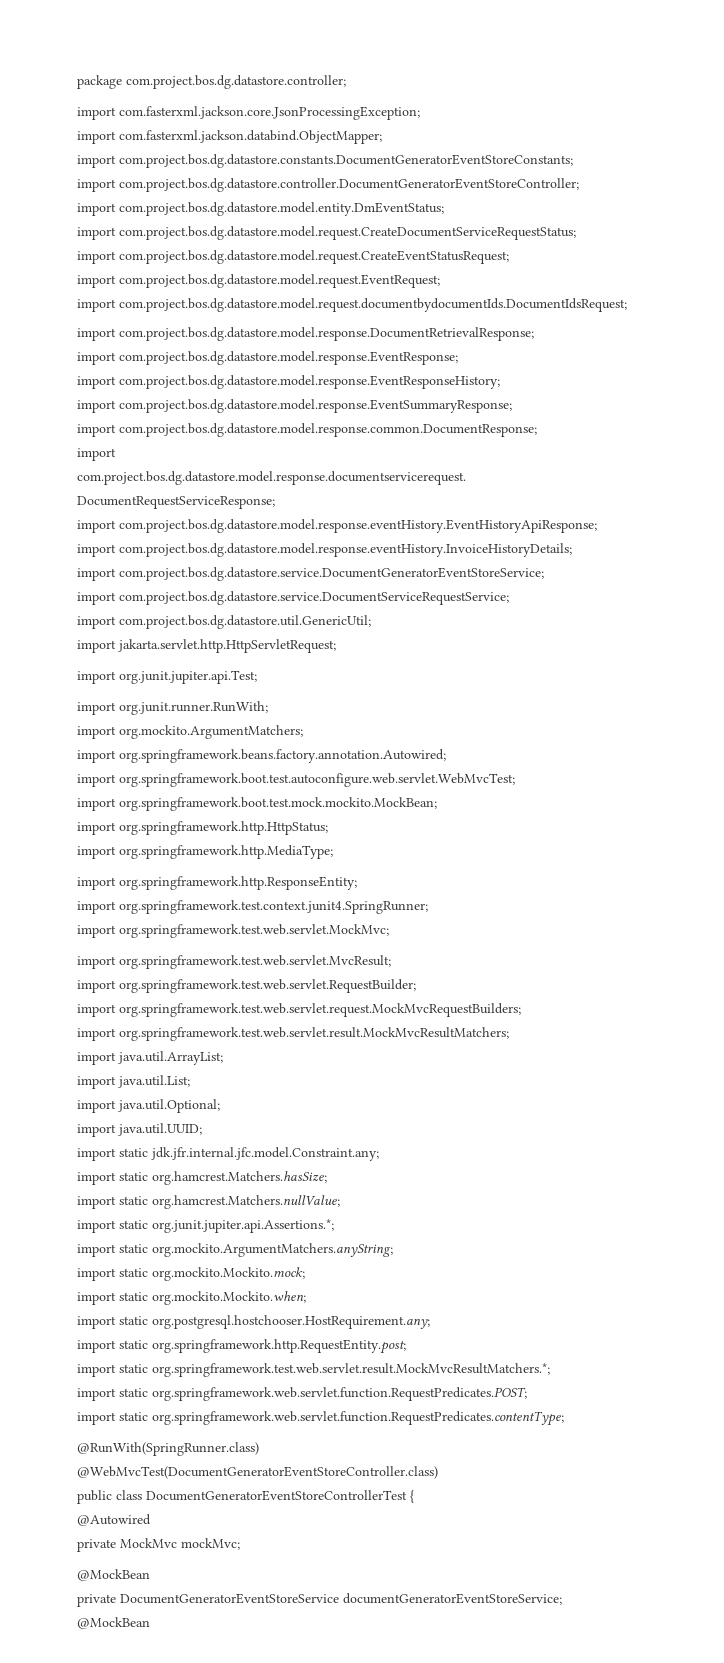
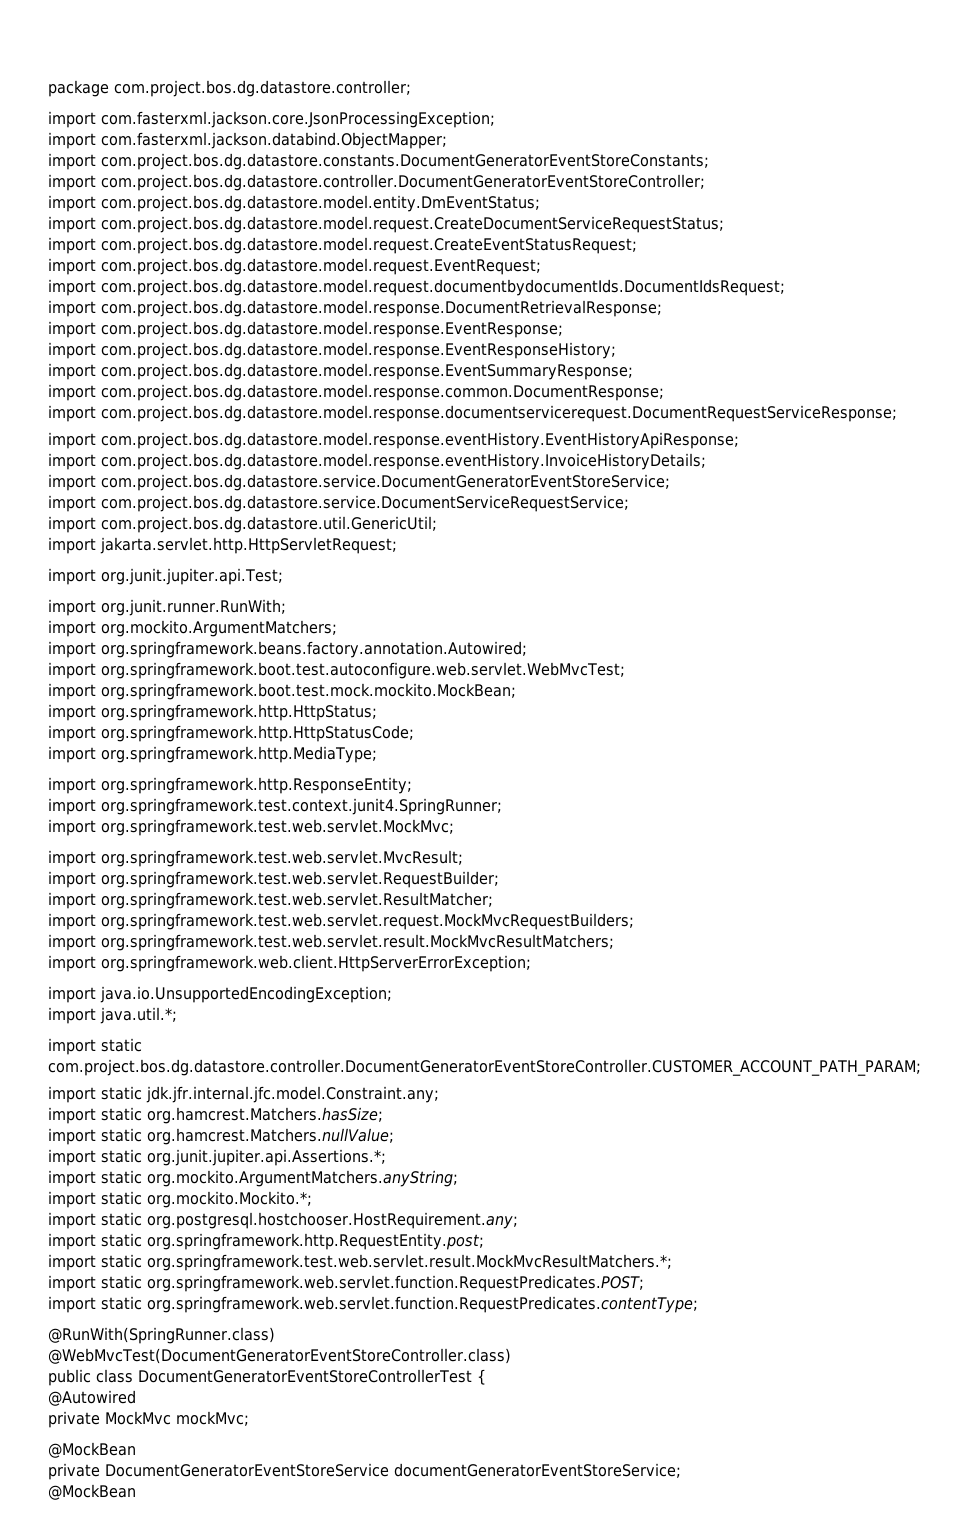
(328, 828) none -> [48,725,414,742] // import org.springframework.http.HttpStatusCode;
(416, 986) none -> [48,892,493,909] // import org.springframework.test.web.servlet.ResultMatcher;
[118,1051,223,1065] [77,1075,190,1089] [77,1099,220,1113] [77,1123,202,1137] java.util.ArrayList; // import java.util.List; // import java.util.Optional; // import java.util.UUID; -> [101,955,531,972] [48,986,392,1003] [48,1007,177,1024] [48,1038,142,1055] [48,1059,921,1076] org.springframework.web.client.HttpServerErrorException; // import java.io.UnsupportedEncodingException; // import java.util.*; // import static com.project.bos.dg.datastore.controller.DocumentGeneratorEventStoreController.CUSTOMER_ACCOUNT_PATH_PARAM;
[152,1267,305,1281] [77,1291,306,1305] org.mockito.Mockito.mock; // import static org.mockito.Mockito.when; -> [147,1191,312,1208] org.mockito.Mockito.*;

